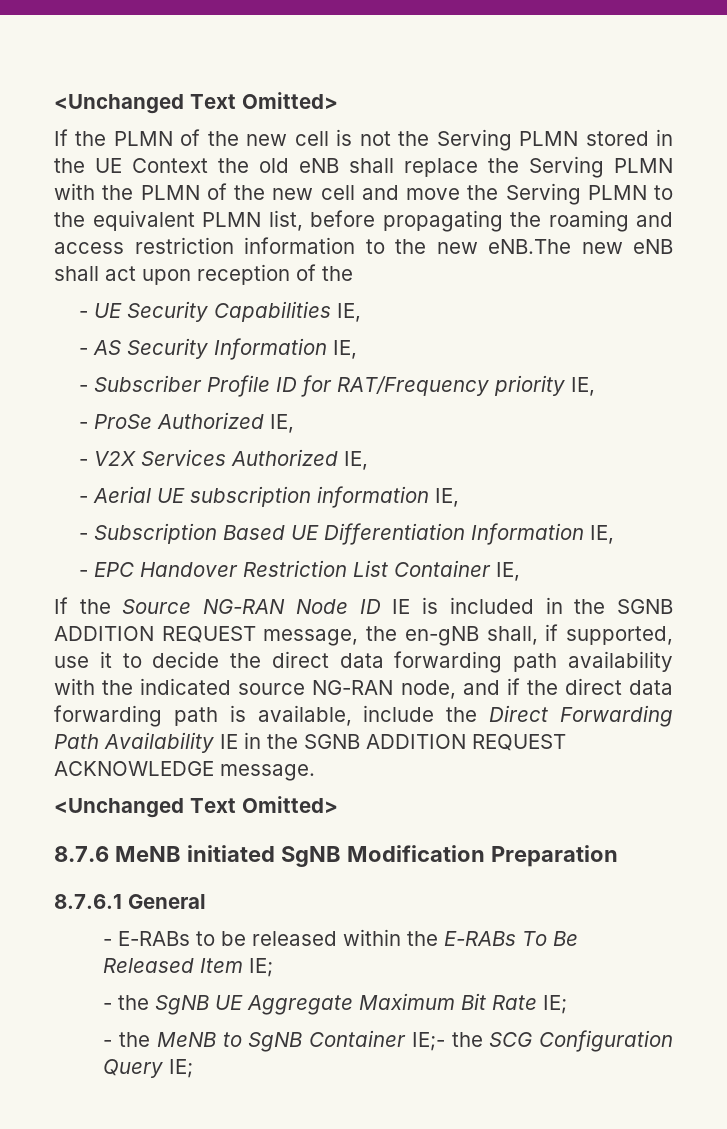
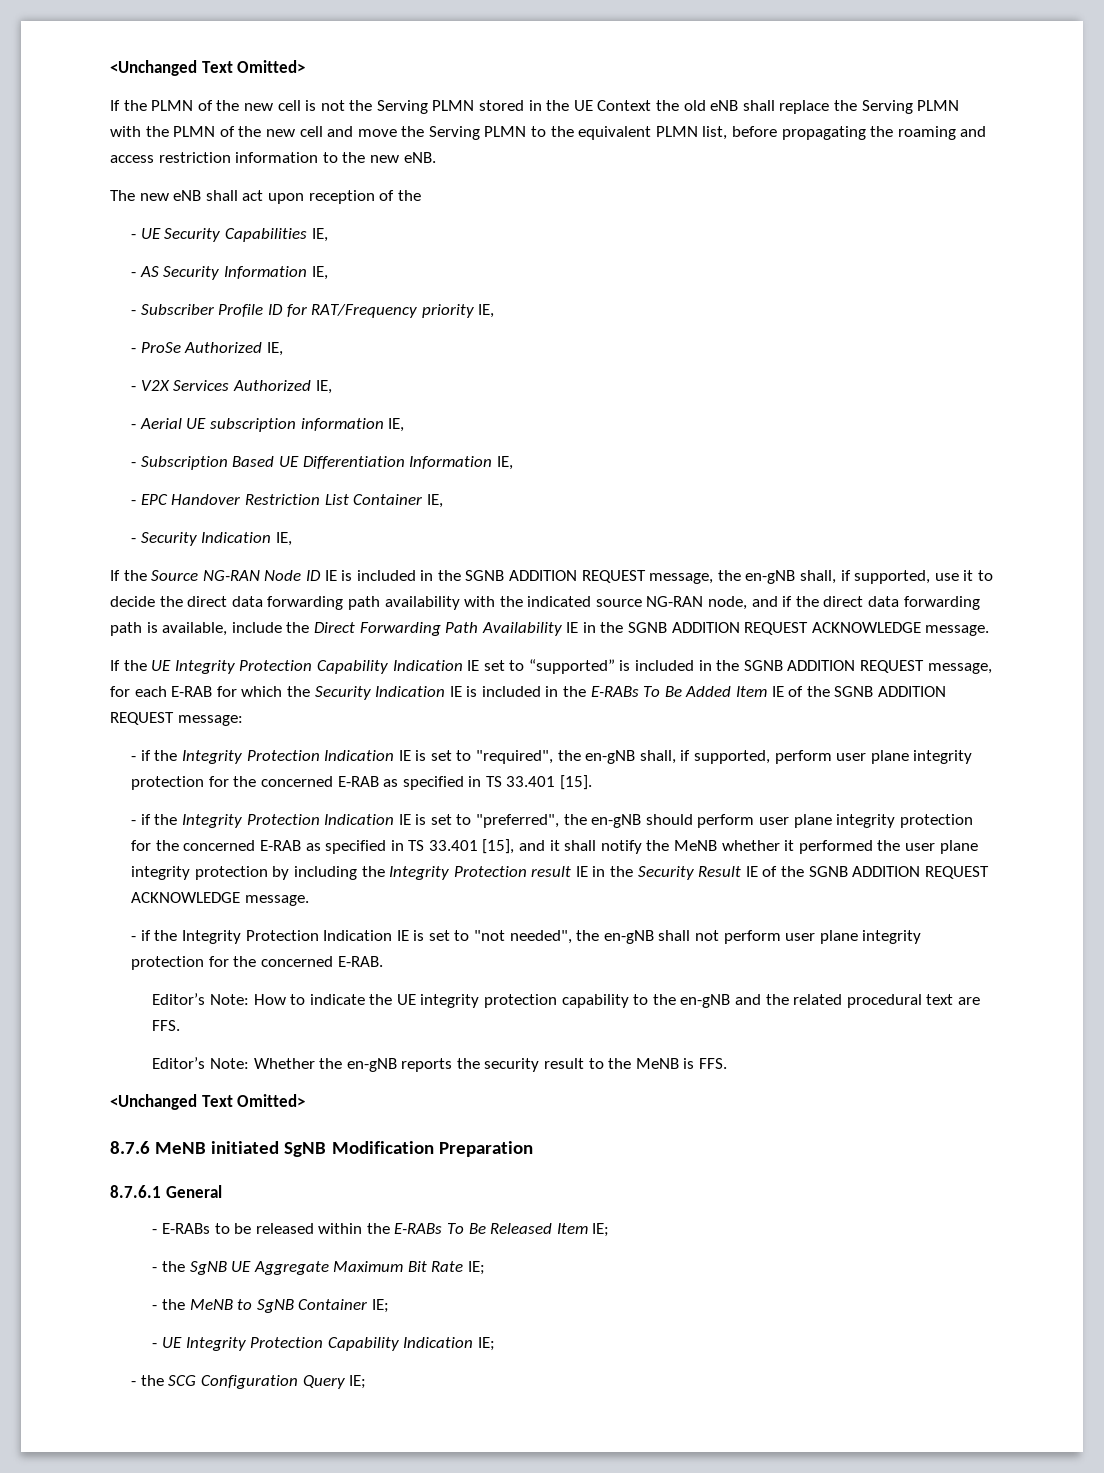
[488,239,571,254] eNB.The -> [403,152,436,163] [110,190,135,201] eNB. // The
(520, 571) none -> [131,532,292,546] // - Security Indication IE,
(315, 772) none -> [110,659,992,674] [110,686,946,700] [110,712,243,726] [131,750,973,764] [131,775,593,790] [131,814,973,828] [131,839,978,854] [131,866,989,880] [131,892,309,906] [131,930,922,944] [131,956,383,970] [152,993,980,1008] [152,1020,181,1031] [152,1057,728,1072] // If the UE Integrity Protection Capability Indication IE set to “supported” is included in the SGNB ADDITION REQUEST message, for each E-RAB for which the Security Indication IE is included in the E-RABs To Be Added Item IE of the SGNB ADDITION REQUEST message: // - if the Integrity Protection Indication IE is set to "required", the en-gNB shall, if supported, perform user plane integrity protection for the concerned E-RAB as specified in TS 33.401 [15]. // - if the Integrity Protection Indication IE is set to "preferred", the en-gNB should perform user plane integrity protection for the concerned E-RAB as specified in TS 33.401 [15], and it shall notify the MeNB whether it performed the user plane integrity protection by including the Integrity Protection result IE in the Security Result IE of the SGNB ADDITION REQUEST ACKNOWLEDGE message. // - if the Integrity Protection Indication IE is set to "not needed", the en-gNB shall not perform user plane integrity protection for the concerned E-RAB. // Editor’s Note: How to indicate the UE integrity protection capability to the en-gNB and the related procedural text are FFS. // Editor’s Note: Whether the en-gNB reports the security result to the MeNB is FFS.
[411,1032,445,1051] IE;- -> [371,1299,389,1313] [152,1337,495,1351] [131,1381,137,1386] IE; // - UE Integrity Protection Capability Indication IE; // -

